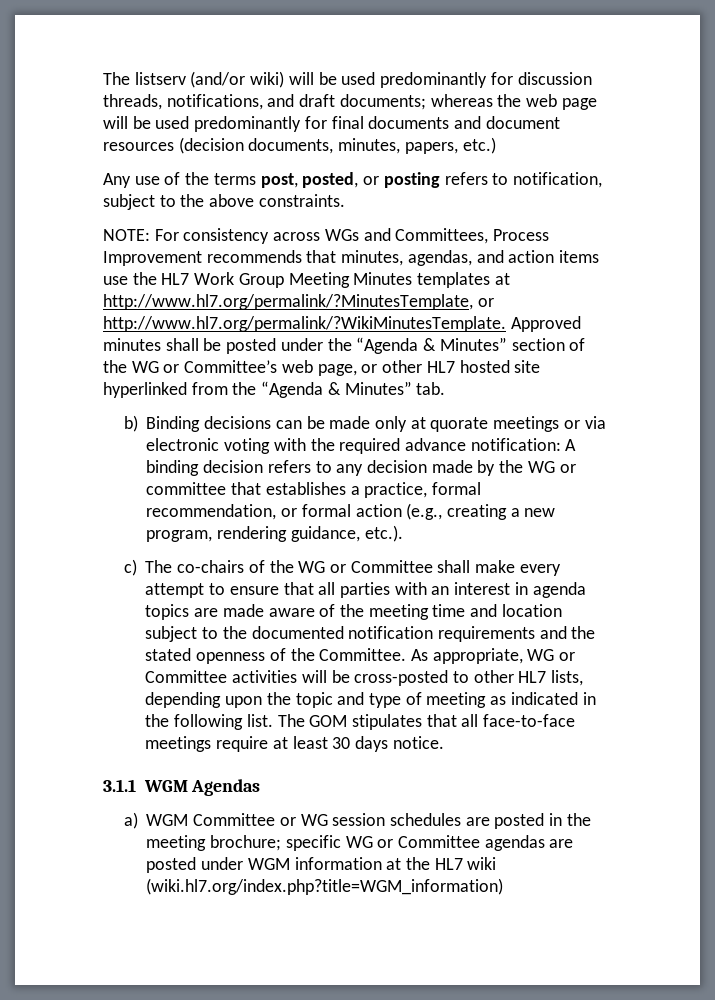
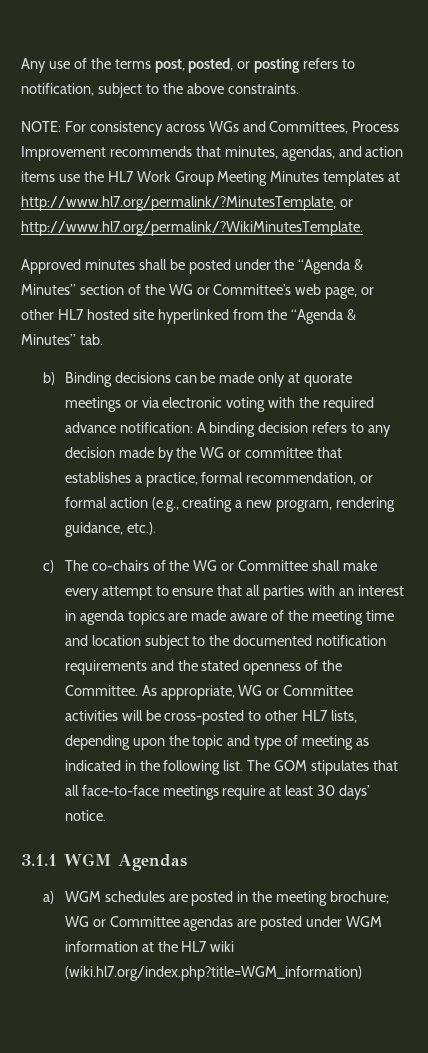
[103,71,592,88] [103,94,597,110] [103,116,560,132] [103,137,496,154] The listserv (and/or wiki) will be used predominantly for discussion threads, notifications, and draft documents; whereas the web page will be used predominantly for final documents and document resources (decision documents, minutes, papers, etc.) // -> (21, 65) none
(506, 324) none -> (363, 228) //
[355,736,389,752] days -> [339,785,371,800] days’
[193,813,386,826] Committee or WG session -> (101, 896) none
[285,835,341,851] specific -> (390, 897) none

